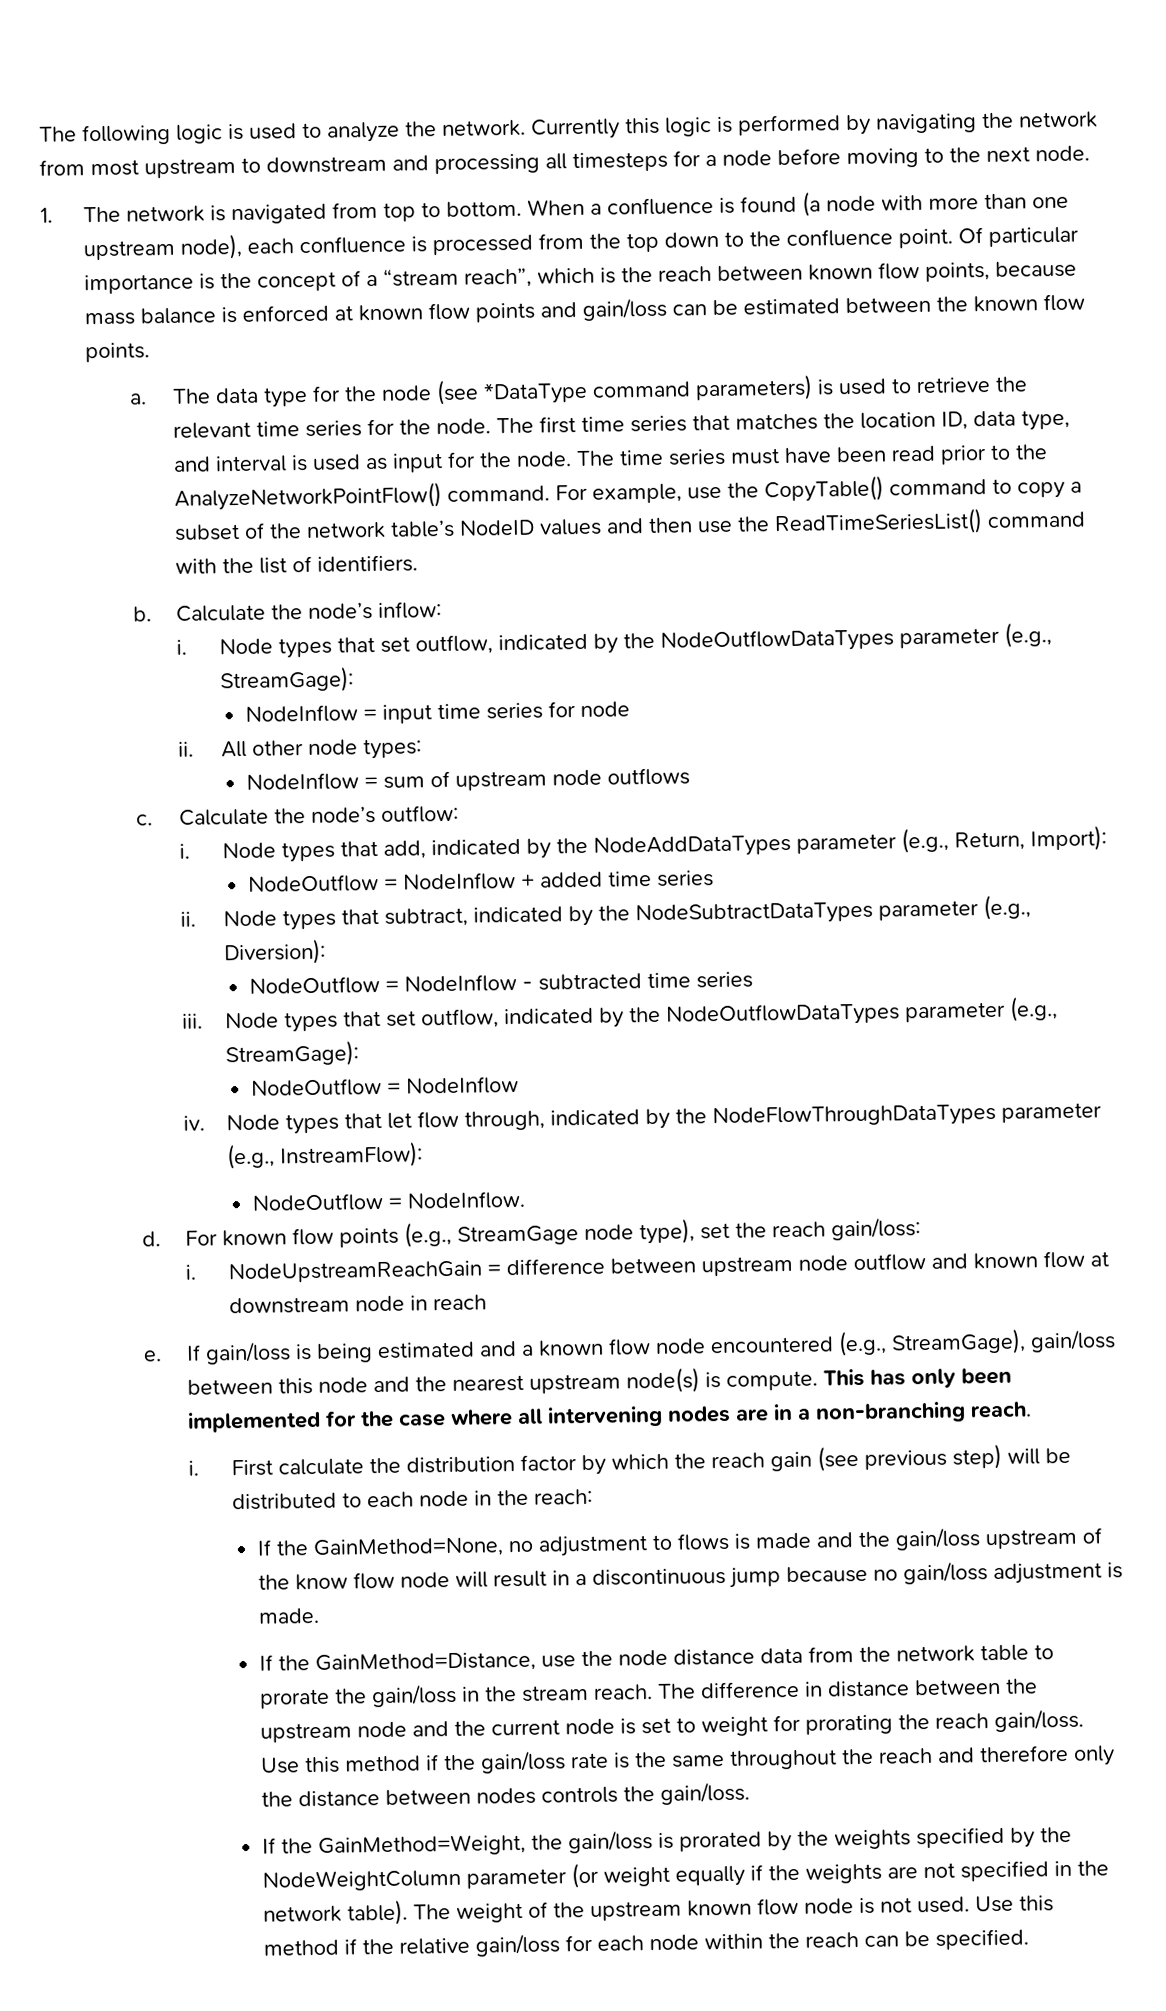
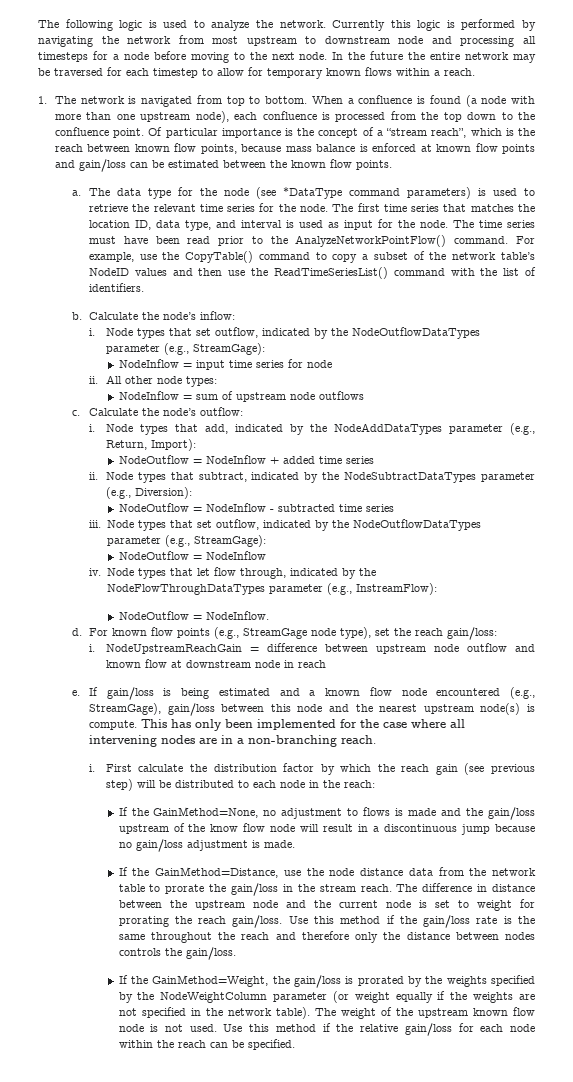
(387, 164) none -> [398,36,424,44] node
(1090, 153) none -> [332,51,536,63] [38,67,475,79] In the future the entire network may be traversed for each timestep to allow for temporary known flows within a reach.

